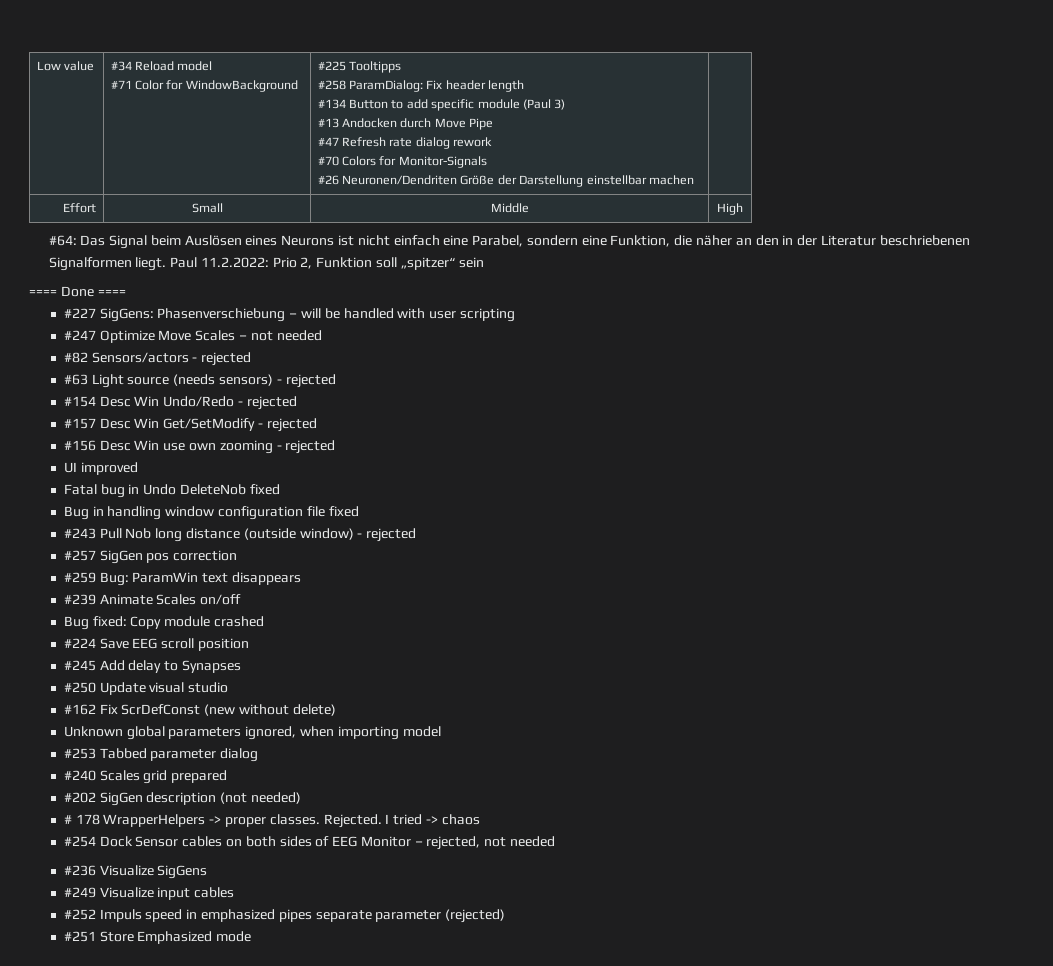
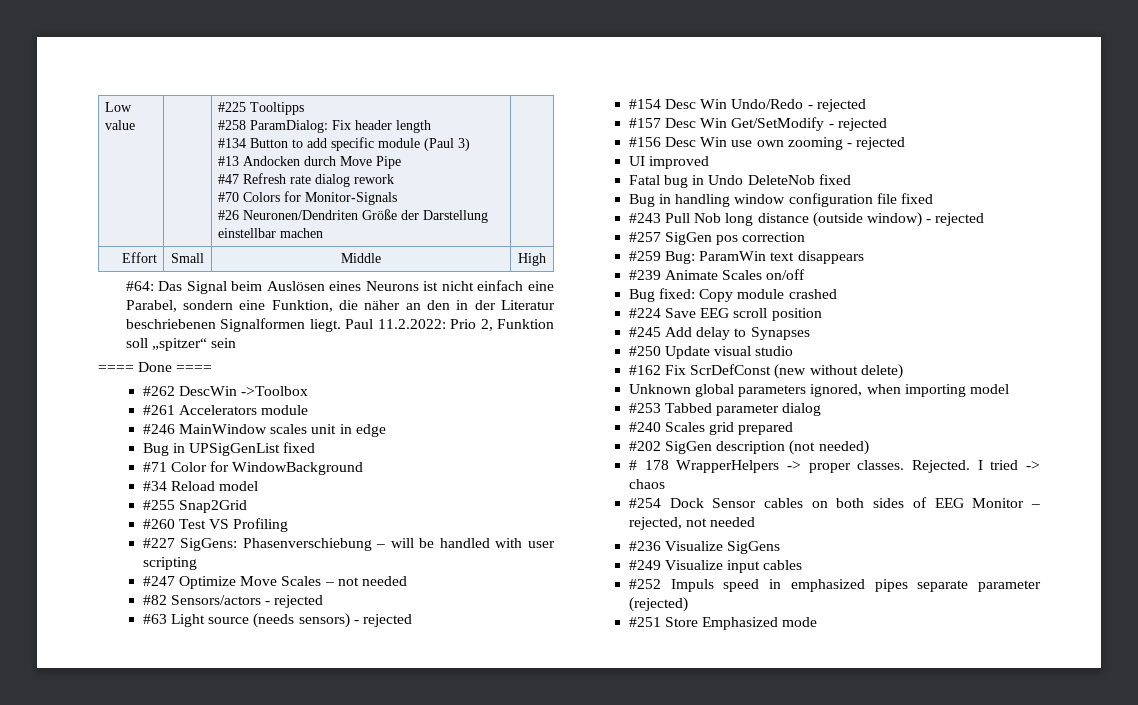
[110,61,213,71] [110,80,298,92] #34 Reload model // #71 Color for WindowBackground -> (135, 125) none
(126, 293) none -> [142,386,309,396] [142,405,309,415] [142,424,386,437] [142,442,316,456] [142,461,364,475] [142,481,259,491] [142,500,248,513] [142,518,289,532] // #262 DescWin ->Toolbox // #261 Accelerators module // #246 MainWindow scales unit in edge // Bug in UPSigGenList fixed // #71 Color for WindowBackground // #34 Reload model // #255 Snap2Grid // #260 Test VS Profiling

